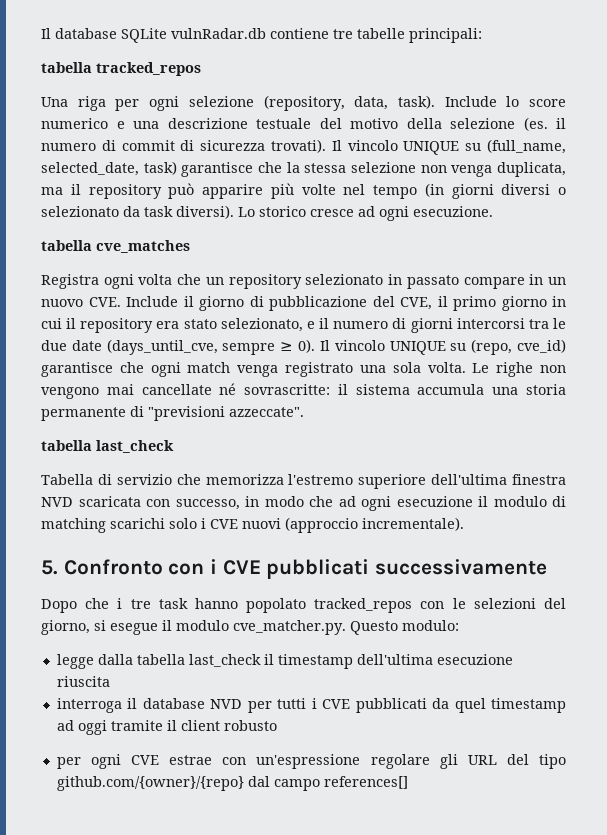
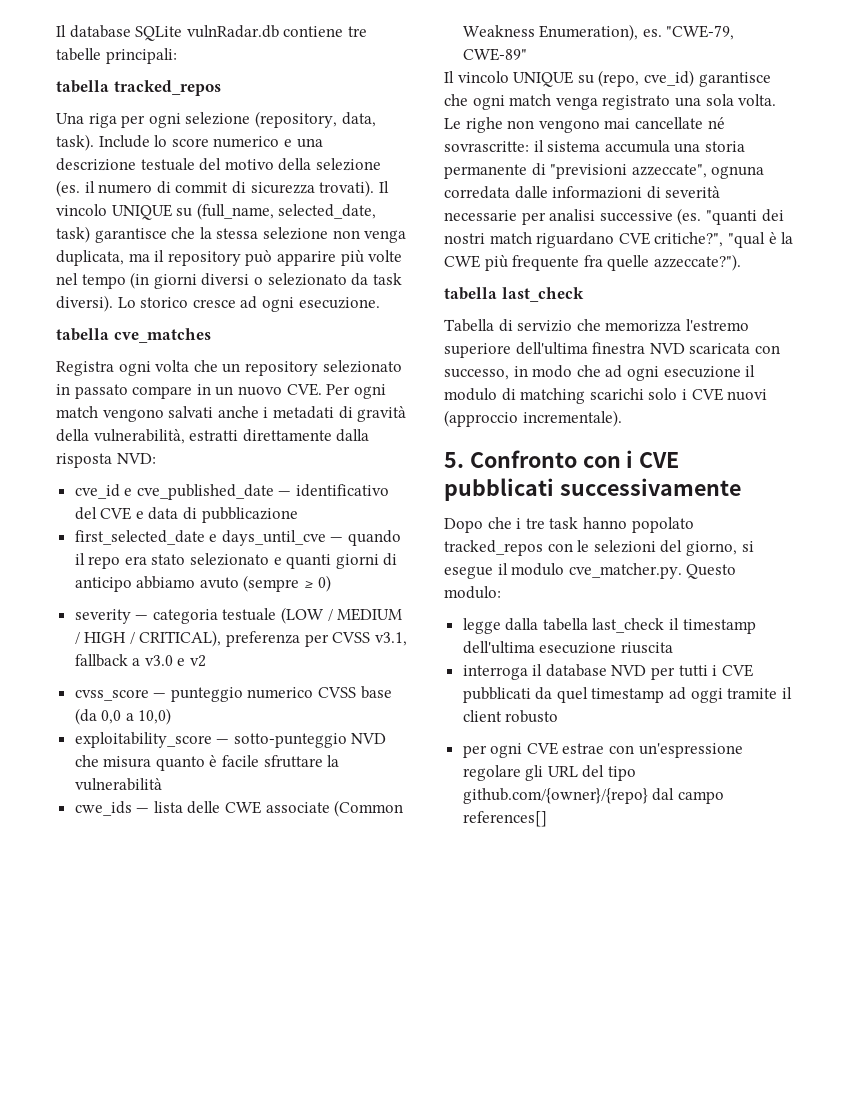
[126,296,566,311] [41,318,566,333] [41,339,316,355] Include il giorno di pubblicazione del CVE, il primo giorno in cui il repository era stato selezionato, e il numero di giorni intercorsi tra le due date (days_until_cve, sempre ≥ 0). -> [326,384,386,399] [56,406,407,422] [56,429,370,444] [56,453,156,468] [74,484,390,500] [74,507,298,523] [74,530,402,546] [74,553,398,569] [74,575,331,592] [74,607,403,624] [74,630,407,647] [74,654,207,667] [74,686,392,702] [74,708,172,725] [74,732,387,748] [74,755,340,771] [74,778,162,791] [74,800,404,817] [462,24,735,41] [462,48,527,61] Per ogni match vengono salvati anche i metadati di gravità della vulnerabilità, estratti direttamente dalla risposta NVD: // cve_id e cve_published_date — identificativo del CVE e data di pubblicazione // first_selected_date e days_until_cve — quando il repo era stato selezionato e quanti giorni di anticipo abbiamo avuto (sempre ≥ 0) // severity — categoria testuale (LOW / MEDIUM / HIGH / CRITICAL), preferenza per CVSS v3.1, fallback a v3.0 e v2 // cvss_score — punteggio numerico CVSS base (da 0,0 a 10,0) // exploitability_score — sotto-punteggio NVD che misura quanto è facile sfruttare la vulnerabilità // cwe_ids — lista delle CWE associate (Common Weakness Enumeration), es. "CWE-79, CWE-89" //
[229,407,304,417] azzeccate". -> [631,164,765,179] [444,186,721,199] [444,208,784,225] [444,232,794,248] [444,254,741,271] azzeccate", ognuna corredata dalle informazioni di severità necessarie per analisi successive (es. "quanti dei nostri match riguardano CVE critiche?", "qual è la CWE più frequente fra quelle azzeccate?").

